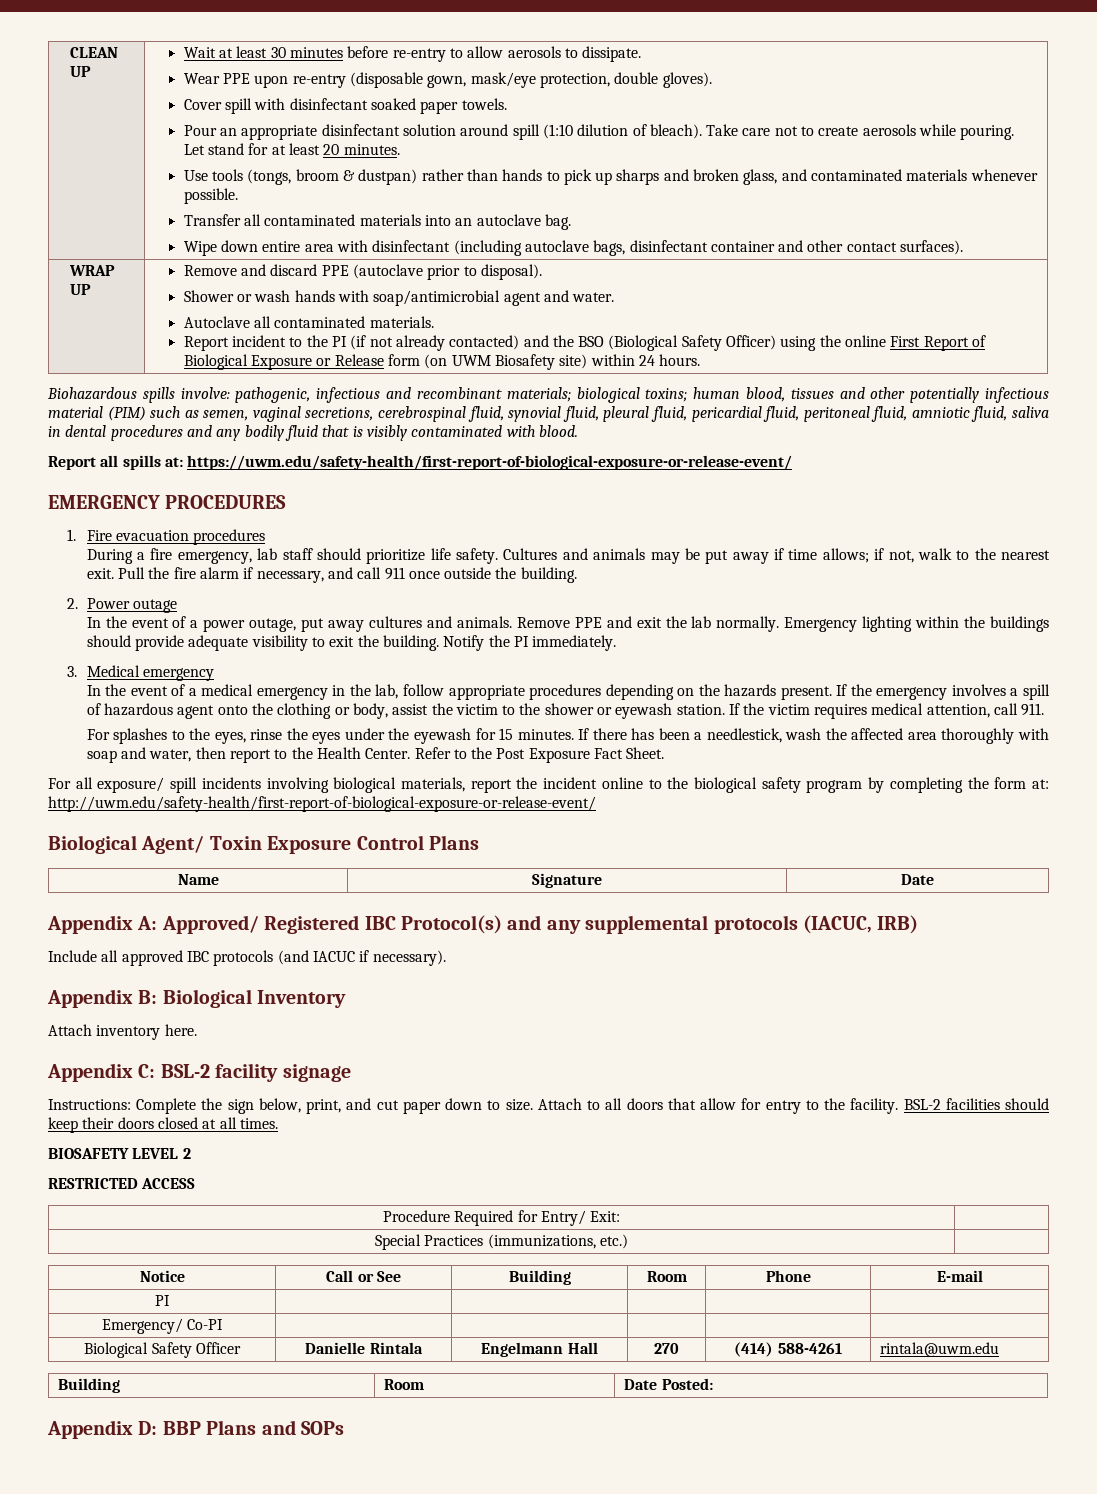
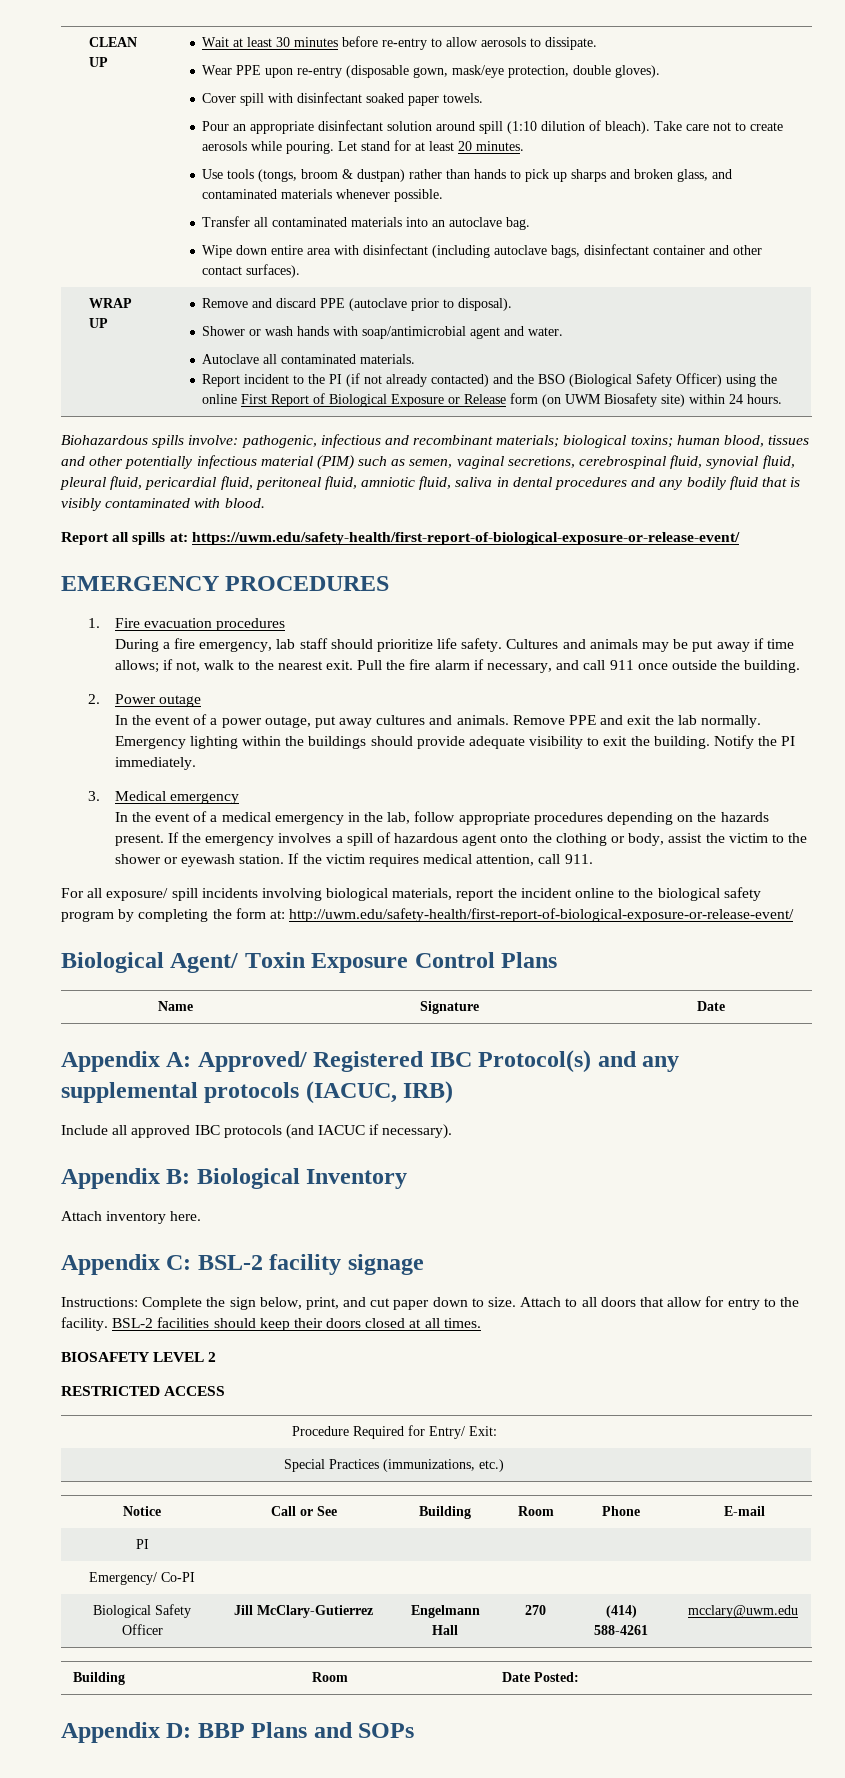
[86,728,1050,744] [86,747,665,763] // For splashes to the eyes, rinse the eyes under the eyewash for 15 minutes. If there has been a needlestick, wash the affected area thoroughly with soap and water, then report to the Health Center. Refer to the Post Exposure Fact Sheet. -> (593, 859) none
[305,1342,423,1354] Danielle Rintala -> [234,1605,373,1618] Jill McClary-Gutierrez
[880,1342,1000,1357] rintala@uwm.edu -> [687,1605,798,1618] mcclary@uwm.edu

